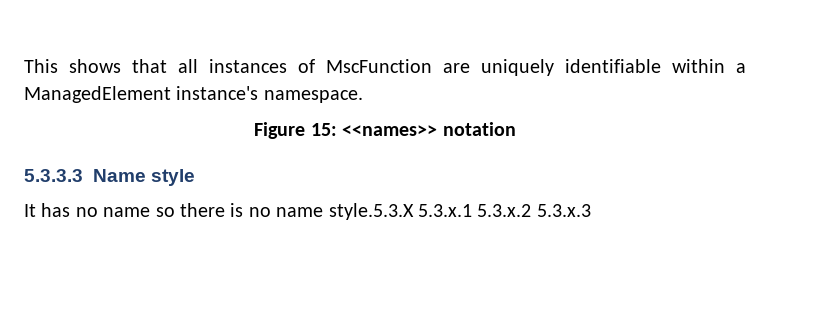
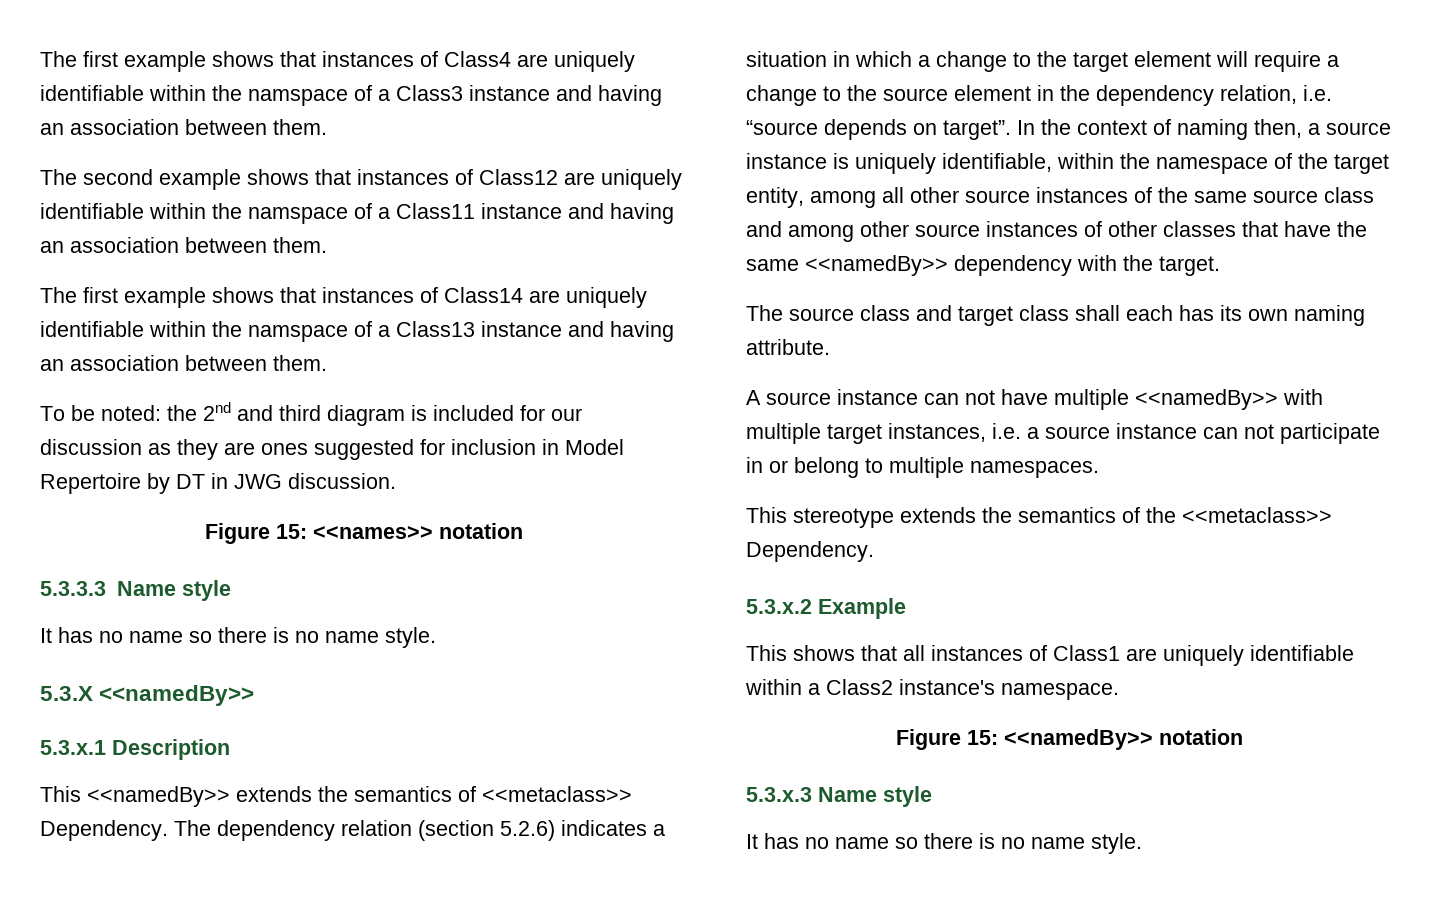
[24,59,746,76] [24,86,363,103] This shows that all instances of MscFunction are uniquely identifiable within a ManagedElement instance's namespace. -> [40,51,635,72] [40,85,662,106] [40,119,327,135] [40,169,682,190] [40,203,674,224] [40,237,327,253] [40,287,647,308] [40,321,674,342] [40,355,327,371] [40,402,582,426] [40,439,624,460] [40,473,396,494] The first example shows that instances of Class4 are uniquely identifiable within the namspace of a Class3 instance and having an association between them. // The second example shows that instances of Class12 are uniquely identifiable within the namspace of a Class11 instance and having an association between them. // The first example shows that instances of Class14 are uniquely identifiable within the namspace of a Class13 instance and having an association between them. // To be noted: the 2nd and third diagram is included for our discussion as they are ones suggested for inclusion in Model Repertoire by DT in JWG discussion.
[328,203,591,220] style.5.3.X 5.3.x.1 5.3.x.2 5.3.x.3 -> [385,627,436,648] [40,685,255,706] [40,739,230,760] [40,786,632,807] [40,820,665,841] [746,51,1339,72] [746,85,1332,106] [746,119,1391,140] [746,153,1389,174] [746,187,1374,208] [746,221,1367,242] [746,255,1220,276] [746,305,1365,326] [746,339,830,355] [746,389,1323,410] [746,423,1380,444] [746,457,1099,478] [746,507,1332,528] [746,541,874,562] [746,598,906,619] [746,645,1354,666] [745,679,1119,700] [896,729,1243,750] [746,786,932,807] [746,833,1142,854] style. // 5.3.X <<namedBy>> // 5.3.x.1 Description // This <<namedBy>> extends the semantics of <<metaclass>> Dependency. The dependency relation (section 5.2.6) indicates a situation in which a change to the target element will require a change to the source element in the dependency relation, i.e. “source depends on target”. In the context of naming then, a source instance is uniquely identifiable, within the namespace of the target entity, among all other source instances of the same source class and among other source instances of other classes that have the same <<namedBy>> dependency with the target. // The source class and target class shall each has its own naming attribute. // A source instance can not have multiple <<namedBy>> with multiple target instances, i.e. a source instance can not participate in or belong to multiple namespaces. // This stereotype extends the semantics of the <<metaclass>> Dependency. // 5.3.x.2 Example // This shows that all instances of Class1 are uniquely identifiable within a Class2 instance's namespace. // Figure 15: <<namedBy>> notation // 5.3.x.3 Name style // It has no name so there is no name style.

